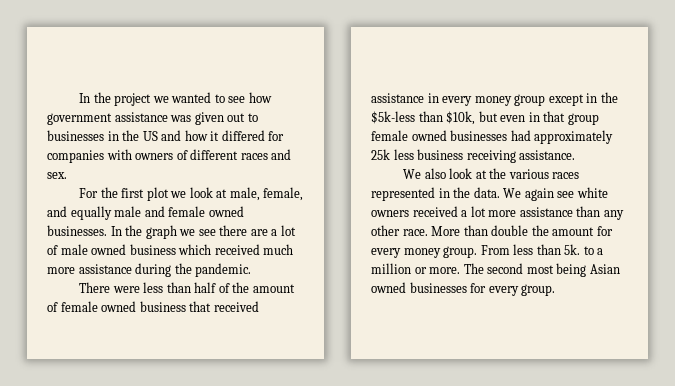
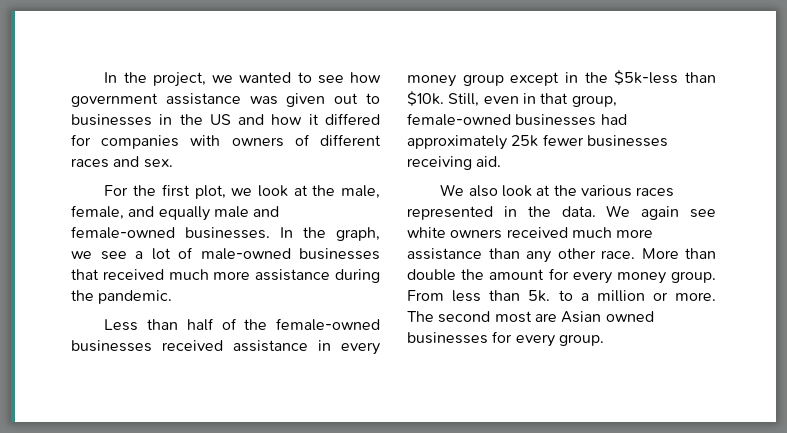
[79,92,152,106] In the project -> [104,72,206,87] In the project,
[146,187,169,201] plot -> [194,185,226,199] plot,
(228, 193) none -> [312,185,336,196] the
[168,206,244,217] female owned -> [71,226,175,239] female-owned
[145,225,177,239] graph -> [336,227,380,241] graph,
[219,225,268,236] there are -> (127, 255) none
[60,244,212,255] male owned business which -> [200,248,380,260] [71,269,99,280] male-owned businesses that
[79,282,164,293] There were less -> [104,319,139,331] Less
[252,284,295,293] [47,301,212,312] amount of female owned business that -> [276,318,380,331] [71,340,152,352] female-owned businesses
[446,111,498,125] $10k, but -> [407,91,480,107] $10k. Still,
[567,113,599,125] [371,130,447,141] group female owned -> [571,95,617,107] [407,113,511,126] group, female-owned
[393,149,576,163] less business receiving assistance. -> [542,134,668,147] [407,156,502,170] fewer businesses receiving aid.
[461,206,486,217] a lot -> [571,227,612,238] much
[556,263,587,277] being -> [534,313,557,322] are

